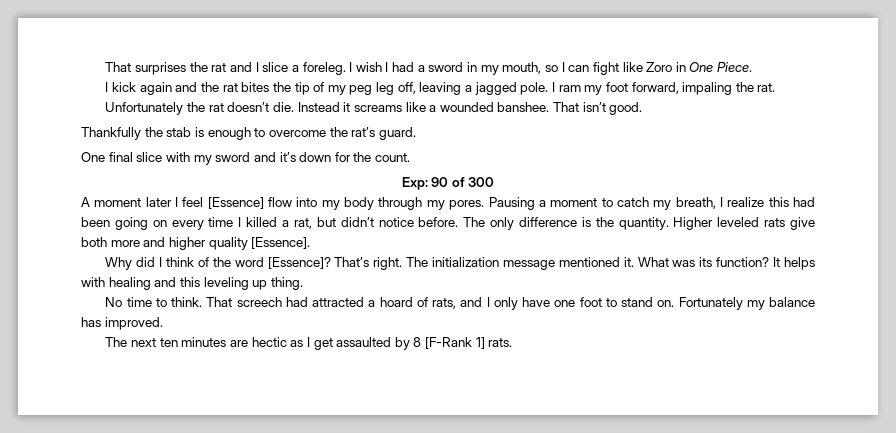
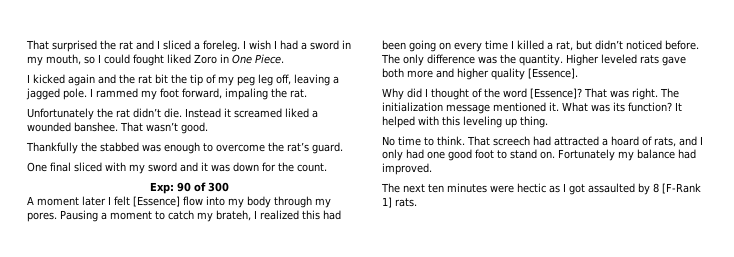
[105,62,186,75] That surprises -> [26,40,97,52] That surprised
[262,62,289,72] slice -> [163,40,191,50] sliced
[568,62,643,75] can fight like -> [104,54,191,66] could fought liked
[111,82,136,92] kick -> [33,74,65,84] kicked
[241,82,270,92] bites -> [155,74,168,84] bit
[558,85,581,92] ram -> [96,88,138,98] rammed
[227,102,270,112] doesn’t -> [133,108,161,118] didn’t
[353,102,426,112] screams like -> [234,108,309,118] screamed liked
[582,102,606,112] isn’t -> [146,122,178,132] wasn’t
[166,127,204,137] stab is -> [100,142,161,152] stabbed was
[136,152,163,162] slice -> [74,162,102,172] sliced
[279,152,296,162] it’s -> [201,162,230,172] it was
[182,197,204,207] feel -> [114,196,130,206] felt
[675,197,765,209] breath, I realize -> [216,210,299,221] brateh, I realized
[378,217,414,227] notice -> [626,40,662,50] noticed
[581,217,591,227] is -> [478,56,497,64] was
[790,217,816,230] give -> [661,56,686,66] gave
[165,257,194,267] think -> [431,88,469,100] thought
[334,257,370,267] That’s -> [584,88,629,98] That was
[784,257,816,270] [81,277,177,290] helps with healing and -> [382,116,439,128] helped with
[522,297,576,307] have one -> [406,149,472,161] had one good
[81,317,101,327] has -> [678,149,696,159] had
[229,340,248,347] are -> [490,185,514,193] were
[313,338,333,350] get -> [569,184,585,195] got

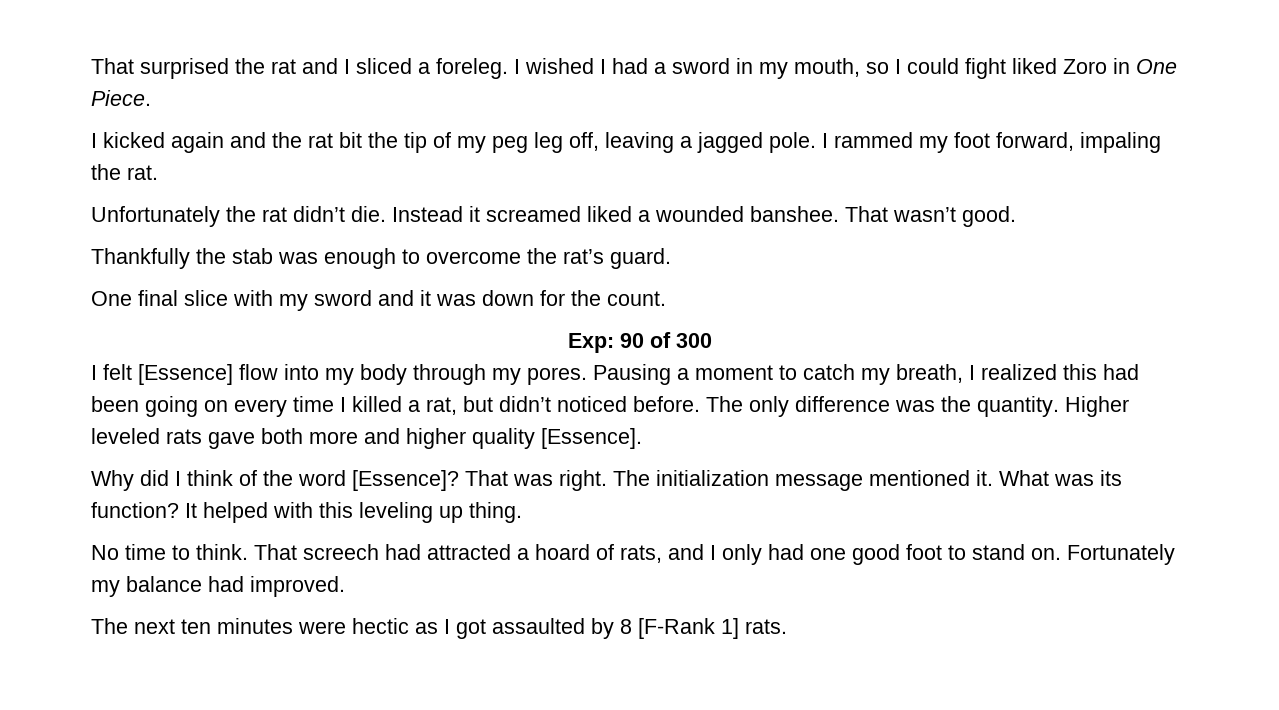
[249,40,271,50] wish -> [525,58,594,74] wished
[133,54,164,66] fought -> [965,58,1006,79] fight
[100,142,139,152] stabbed -> [232,248,273,264] stab
[74,162,102,172] sliced -> [184,290,228,306] slice
[27,196,106,206] A moment later -> (712, 340) none
[216,210,251,221] brateh, -> [896,364,963,383] breath,
[431,88,469,100] thought -> [187,470,233,486] think

